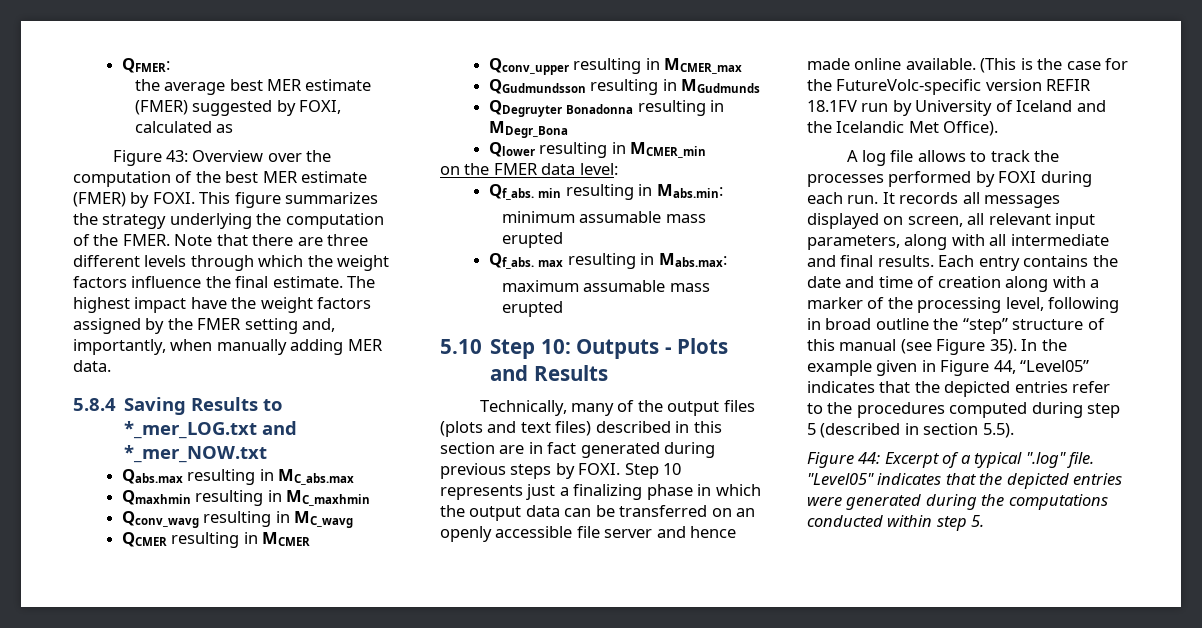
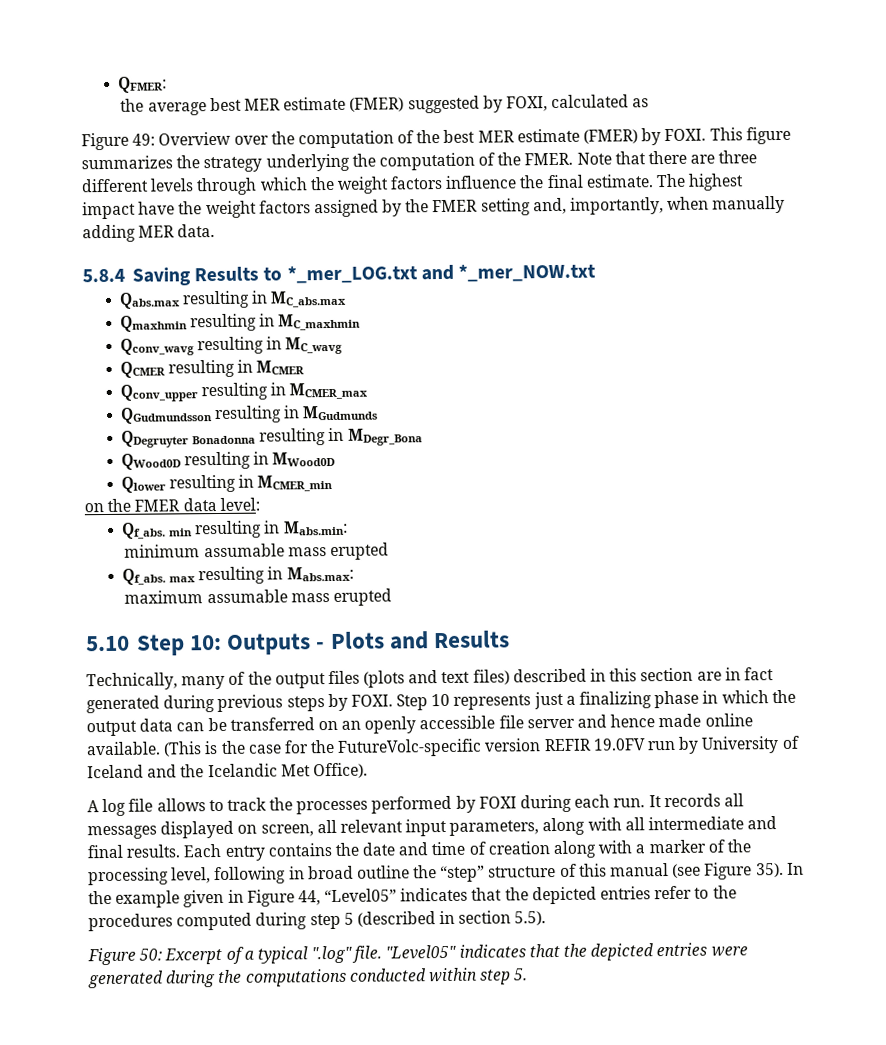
[165,150,188,162] 43: -> [132,133,156,146] 49:
(568, 129) none -> [120,451,336,470] // QWood0D resulting in MWood0D
[807,100,857,112] 18.1FV -> [592,738,646,751] 19.0FV
[858,452,881,464] 44: -> [139,948,163,961] 50:

